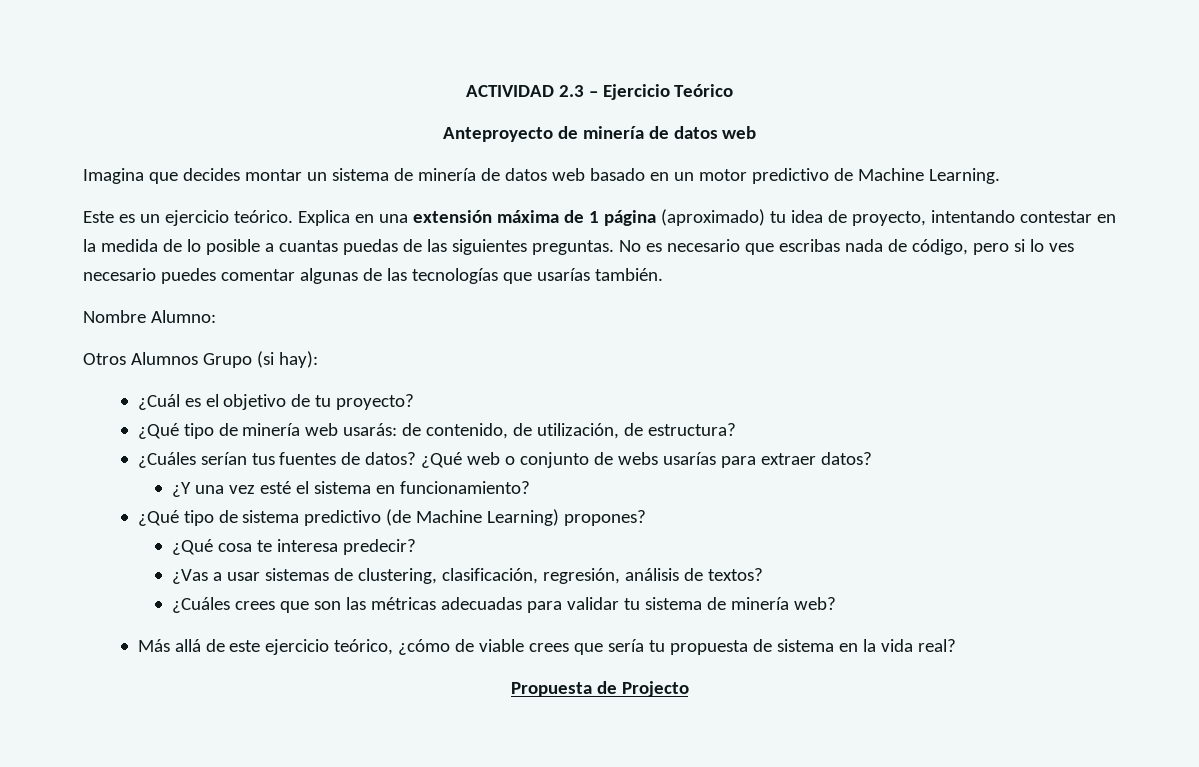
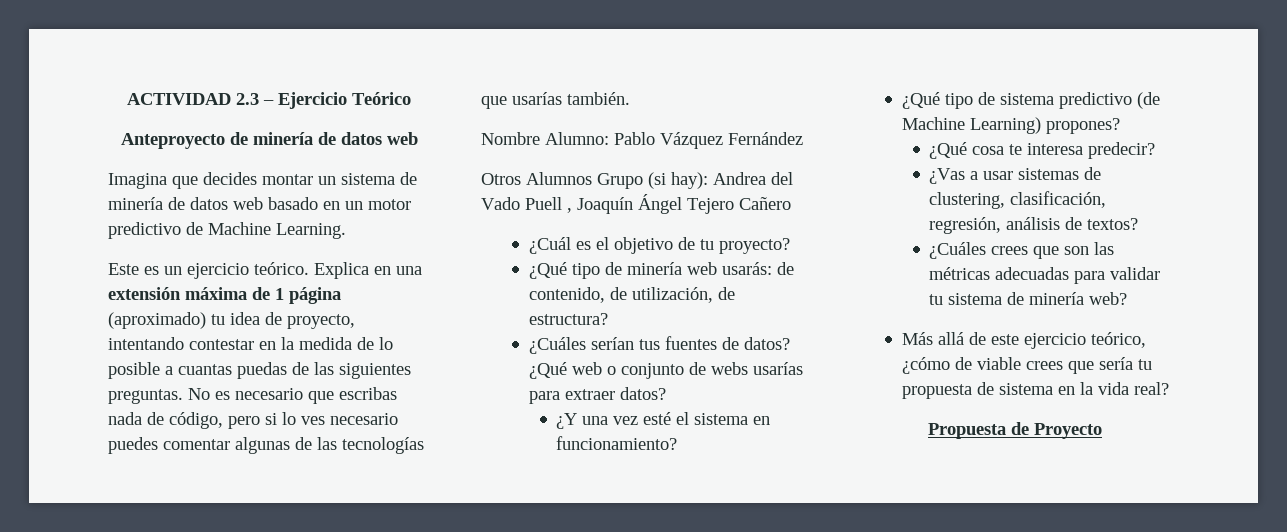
(216, 316) none -> [614,132,803,149] Pablo Vázquez Fernández
(318, 359) none -> [713,172,793,185] [481,194,791,214] Andrea del Vado Puell , Joaquín Ángel Tejero Cañero
[621,681,689,697] Projecto -> [1034,423,1102,439] Proyecto

